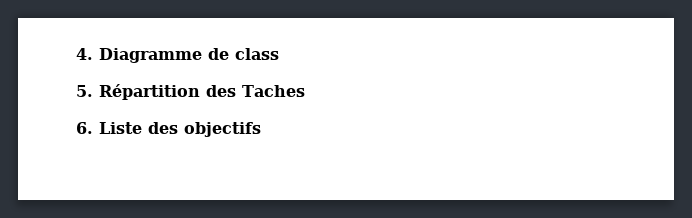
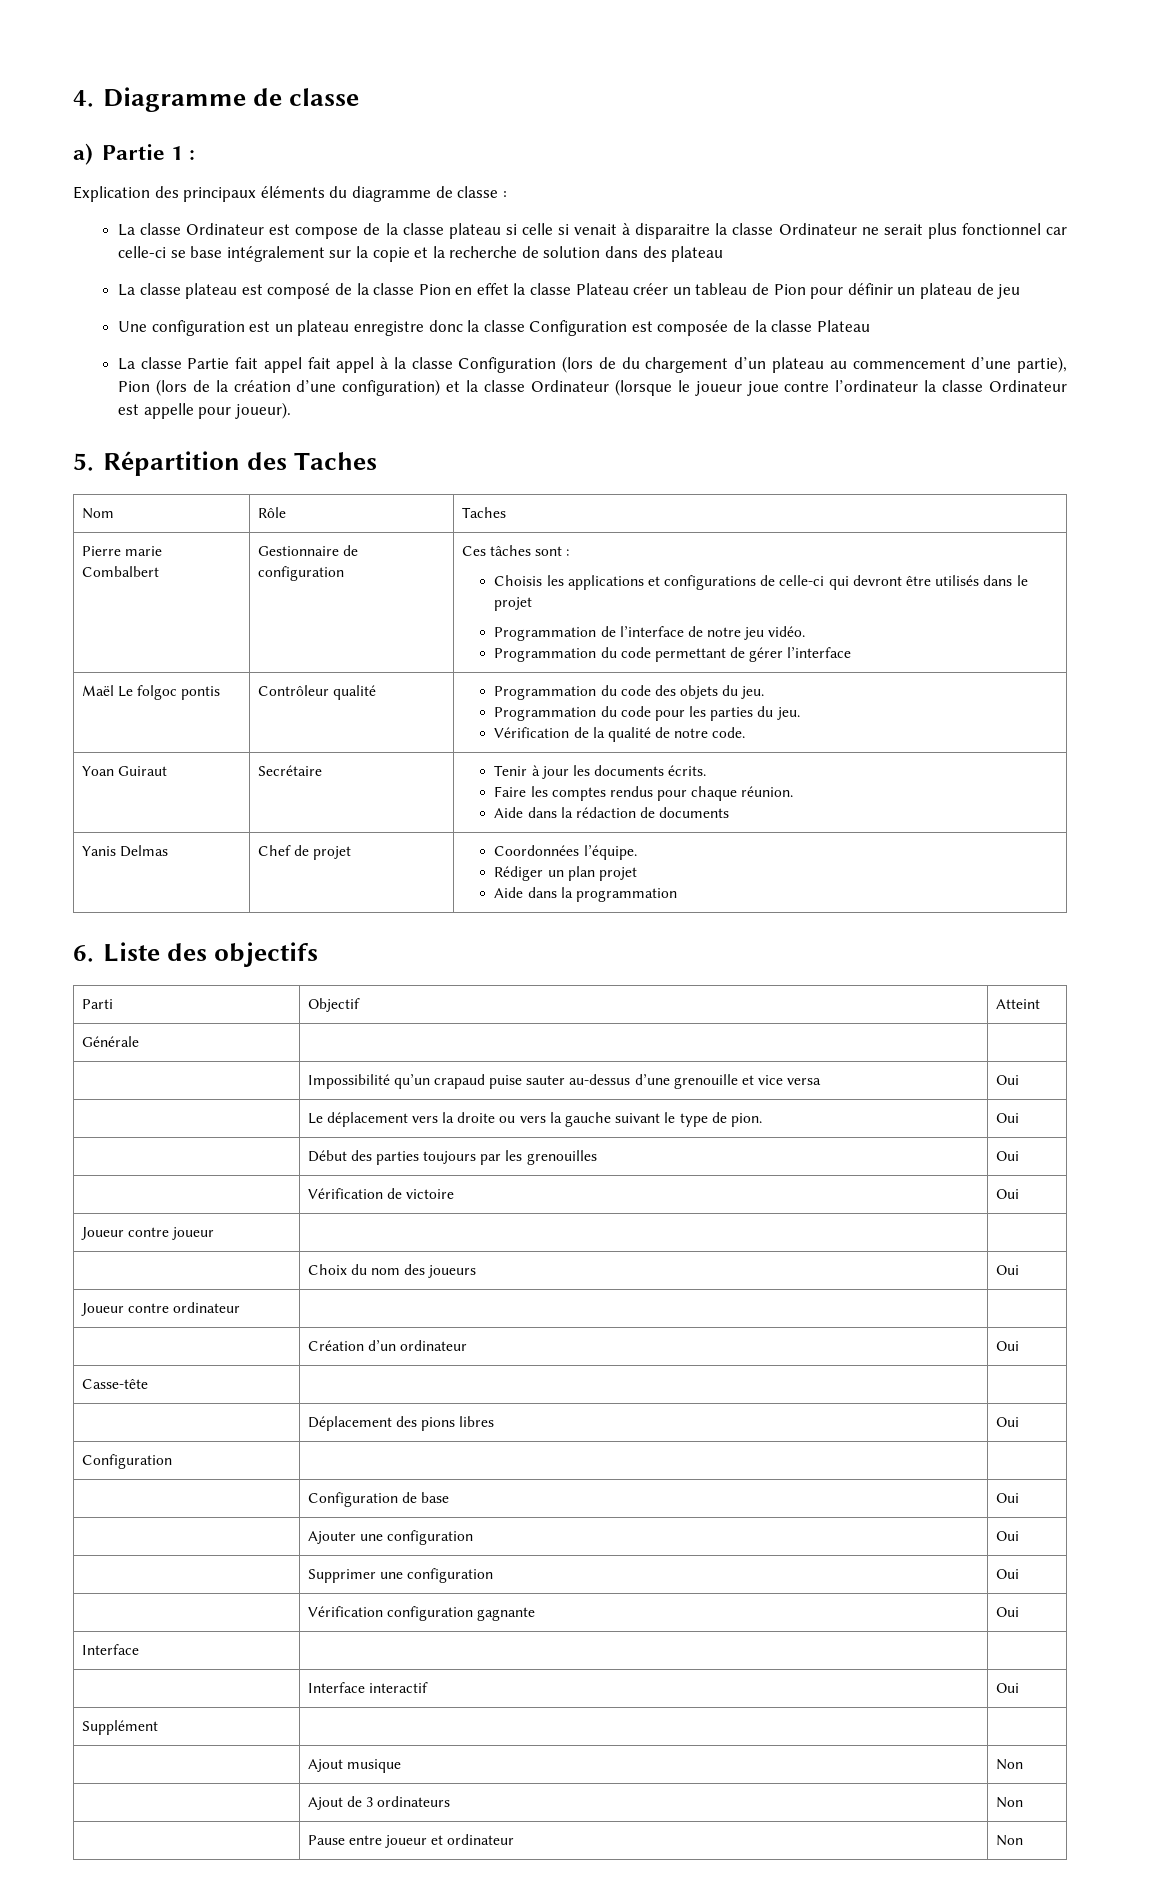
[235,48,280,60] [76,84,306,100] [76,122,262,137] class // 5. Répartition des Taches // 6. Liste des objectifs -> [288,88,359,106] [73,143,195,165] [73,186,507,202] [117,223,1067,239] [117,246,724,262] [117,283,1021,299] [117,320,870,336] [117,356,1067,373] [117,379,1068,396] [117,402,291,419] [73,451,377,476] [81,508,114,519] [257,507,286,518] [461,507,506,518] [81,546,162,556] [81,566,159,577] [257,545,358,556] [257,566,344,581] [461,545,570,556] [494,575,1028,590] [494,597,533,611] [494,626,806,641] [494,647,852,662] [81,685,221,700] [257,685,376,700] [494,685,765,700] [494,706,800,721] [494,727,746,742] [81,766,167,776] [257,765,322,776] [494,765,707,779] [494,786,794,801] [494,807,730,818] [81,845,168,857] [257,845,351,860] [494,845,637,860] [494,866,637,881] [494,887,677,902] [73,942,318,967] [81,999,113,1009] [307,998,360,1012] [995,999,1040,1009] [81,1036,139,1047] [307,1074,822,1089] [995,1075,1019,1085] [307,1112,762,1127] [995,1113,1019,1123] [307,1150,597,1165] [995,1151,1019,1161] [307,1188,454,1199] [995,1189,1019,1199] [80,1227,214,1240] [307,1264,477,1278] [995,1265,1019,1275] [80,1302,240,1316] [307,1340,467,1351] [995,1341,1019,1351] [81,1379,148,1389] [307,1416,495,1431] [995,1417,1019,1427] [81,1454,172,1469] [307,1492,449,1507] [995,1493,1019,1503] [307,1530,473,1545] [995,1531,1019,1541] [307,1568,493,1583] [995,1569,1019,1579] [307,1606,535,1621] [995,1607,1019,1617] [81,1644,139,1655] [307,1682,428,1693] [995,1683,1019,1693] [81,1720,158,1735] [307,1759,401,1773] [995,1759,1023,1770] [307,1796,451,1810] [995,1797,1023,1808] [307,1834,515,1848] [995,1835,1023,1846] classe // a) Partie 1 : // Explication des principaux éléments du diagramme de classe : // La classe Ordinateur est compose de la classe plateau si celle si venait à disparaitre la classe Ordinateur ne serait plus fonctionnel car celle-ci se base intégralement sur la copie et la recherche de solution dans des plateau // La classe plateau est composé de la classe Pion en effet la classe Plateau créer un tableau de Pion pour définir un plateau de jeu // Une configuration est un plateau enregistre donc la classe Configuration est composée de la classe Plateau // La classe Partie fait appel fait appel à la classe Configuration (lors de du chargement d’un plateau au commencement d’une partie), Pion (lors de la création d’une configuration) et la classe Ordinateur (lorsque le joueur joue contre l’ordinateur la classe Ordinateur est appelle pour joueur). // 5. Répartition des Taches // Nom | Rôle | Taches // Pierre marie Combalbert | Gestionnaire de configuration | Ces tâches sont : // Choisis les applications et configurations de celle-ci qui devront être utilisés dans le projet // Programmation de l’interface de notre jeu vidéo. // Programmation du code permettant de gérer l’interface // Maël Le folgoc pontis | Contrôleur qualité | Programmation du code des objets du jeu. // Programmation du code pour les parties du jeu. // Vérification de la qualité de notre code. // Yoan Guiraut | Secrétaire | Tenir à jour les documents écrits. // Faire les comptes rendus pour chaque réunion. // Aide dans la rédaction de documents // Yanis Delmas | Chef de projet | Coordonnées l’équipe. // Rédiger un plan projet // Aide dans la programmation // 6. Liste des objectifs // Parti | Objectif | Atteint // Générale | | // | Impossibilité qu’un crapaud puise sauter au-dessus d’une grenouille et vice versa | Oui // | Le déplacement vers la droite ou vers la gauche suivant le type de pion. | Oui // | Début des parties toujours par les grenouilles | Oui // | Vérification de victoire | Oui // Joueur contre joueur | | // | Choix du nom des joueurs | Oui // Joueur contre ordinateur | | // | Création d’un ordinateur | Oui // Casse-tête | | // | Déplacement des pions libres | Oui // Configuration | | // | Configuration de base | Oui // | Ajouter une configuration | Oui // | Supprimer une configuration | Oui // | Vérification configuration gagnante | Oui // Interface | | // | Interface interactif | Oui // Supplément | | // | Ajout musique | Non // | Ajout de 3 ordinateurs | Non // | Pause entre joueur et ordinateur | Non

